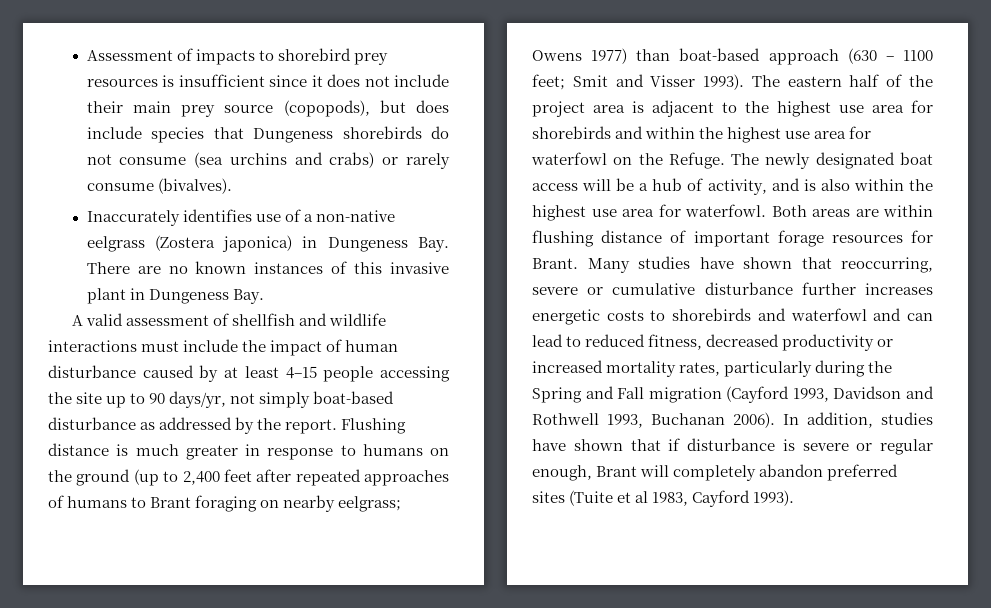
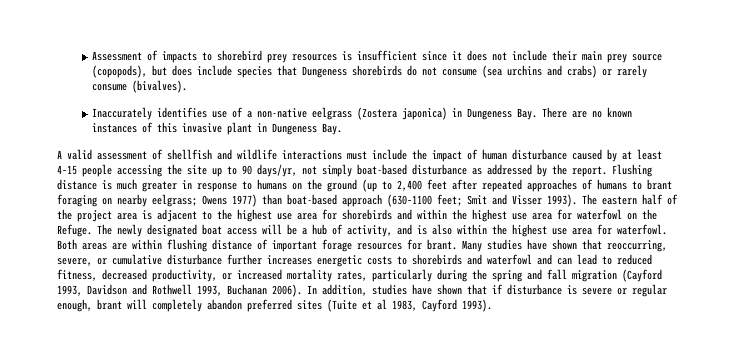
[150,497,192,508] Brant -> [647,179,672,190] brant
[847,48,933,64] (630 – 1100 -> [387,194,432,207] (630–1100
[532,258,578,269] Brant. -> [427,239,457,250] brant.
[532,287,578,295] severe -> [57,258,92,266] severe,
[782,334,875,351] productivity -> [152,269,217,282] productivity,
[532,386,645,403] Spring and Fall -> [492,269,567,282] spring and fall
[596,466,638,477] Brant -> [97,299,122,310] brant

